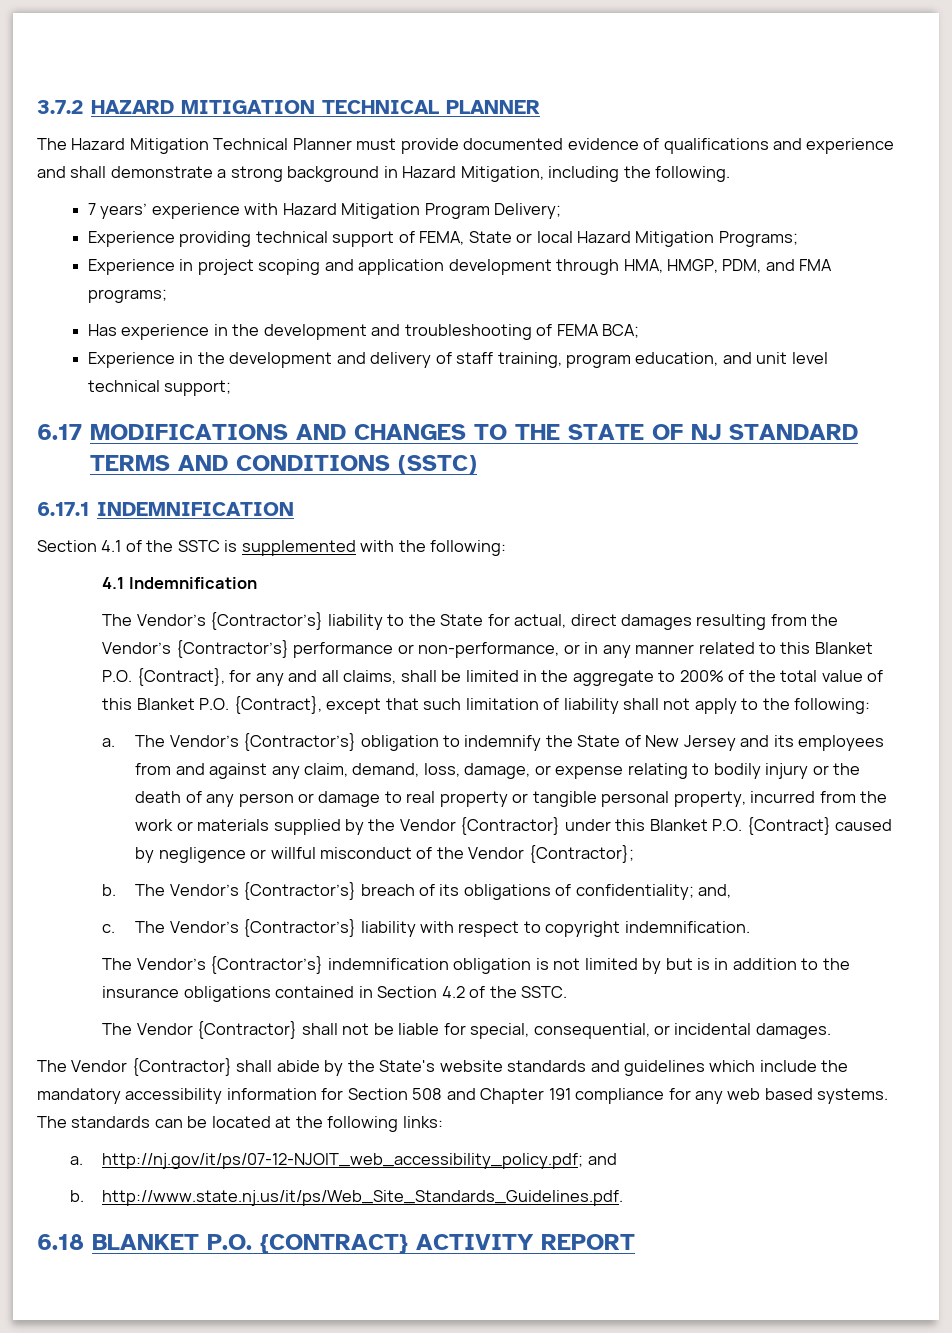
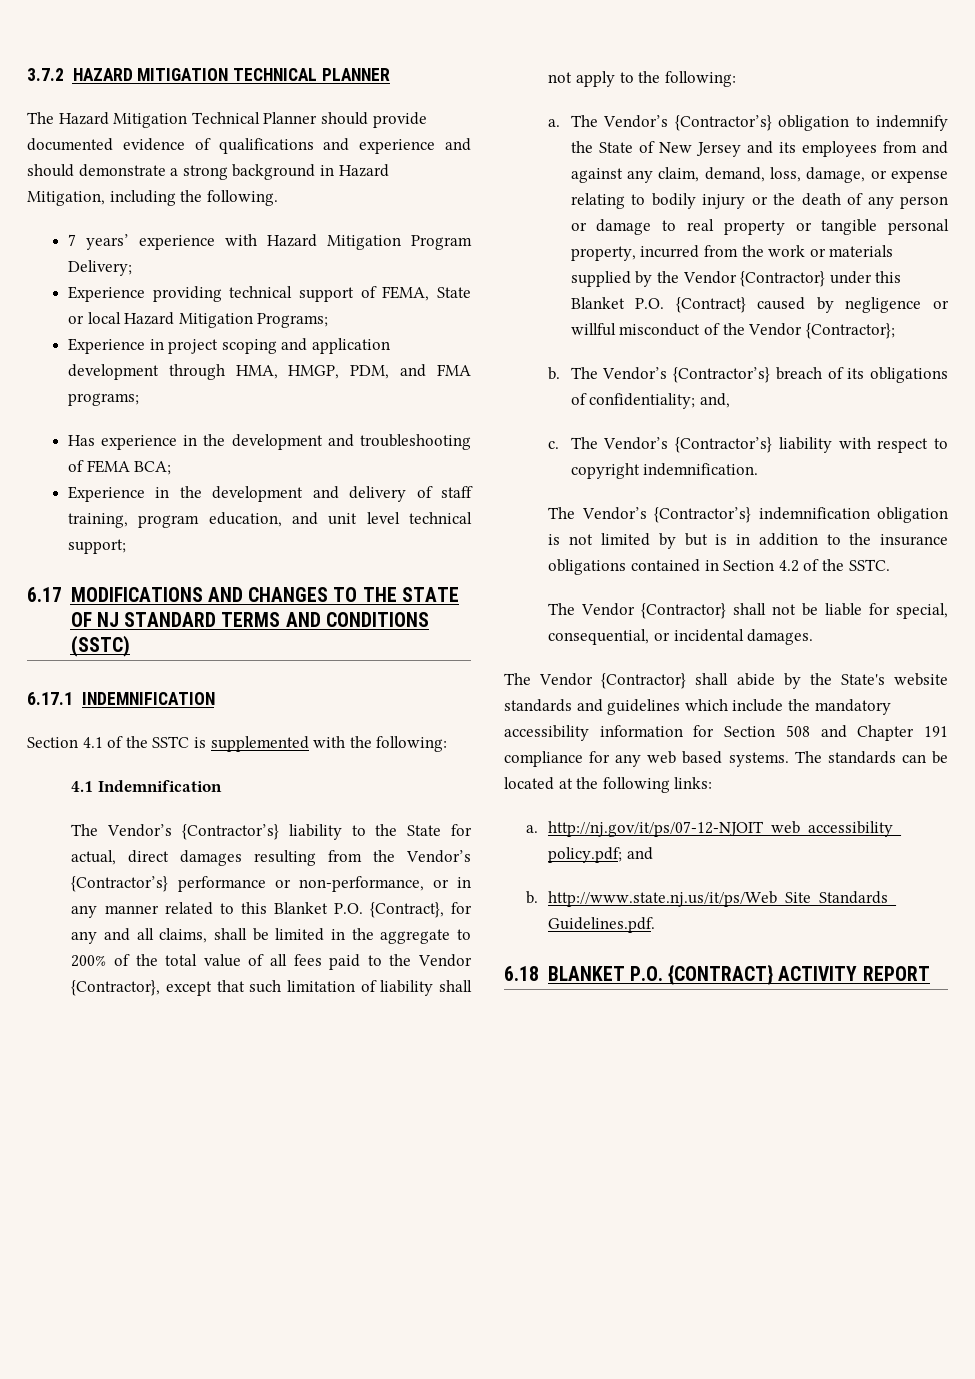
[356,138,397,150] must -> [320,112,368,125] should
[70,166,107,178] shall -> [27,164,74,177] should
[102,696,322,714] this Blanket P.O. {Contract}, -> [270,954,472,970] [71,980,161,996] all fees paid to the Vendor {Contractor},

